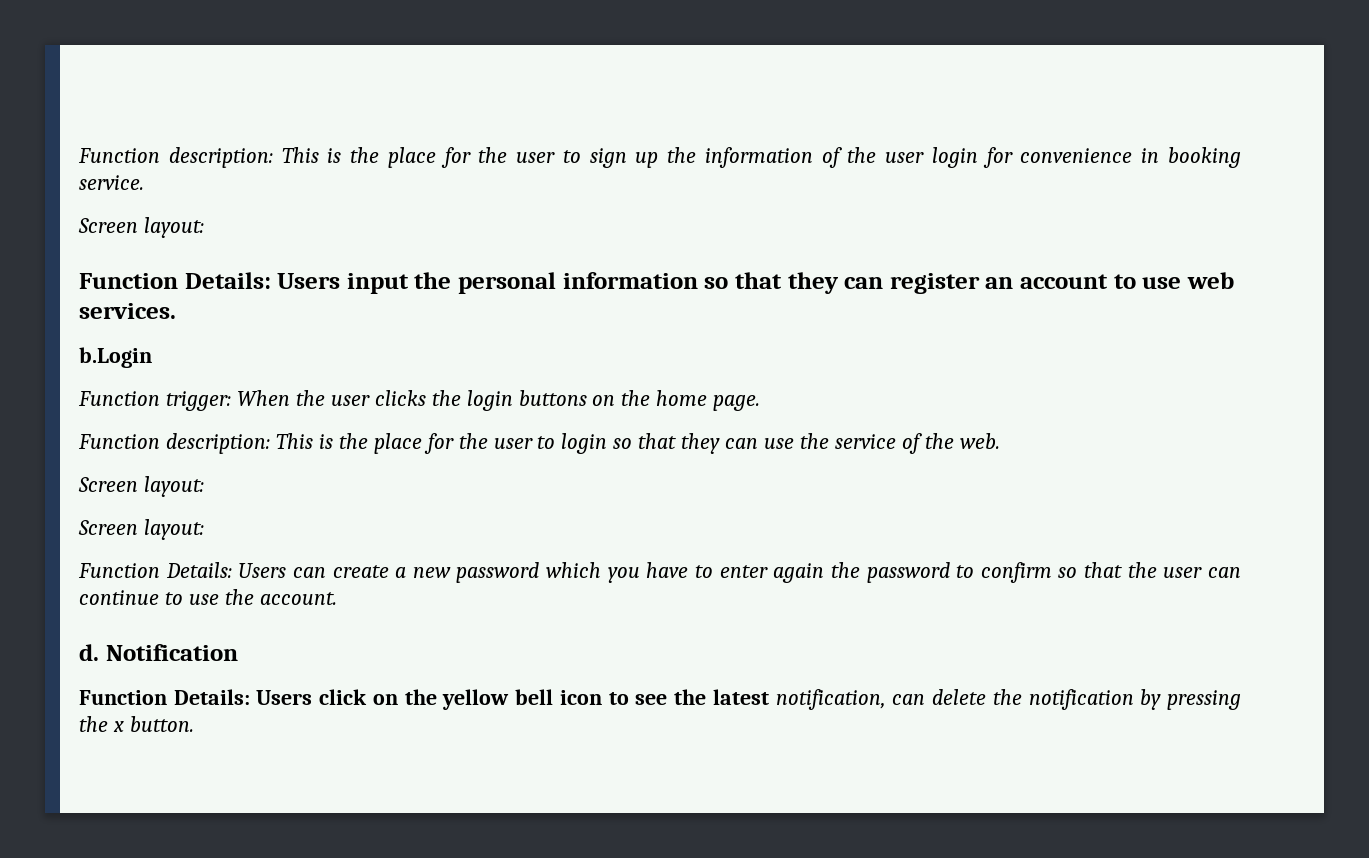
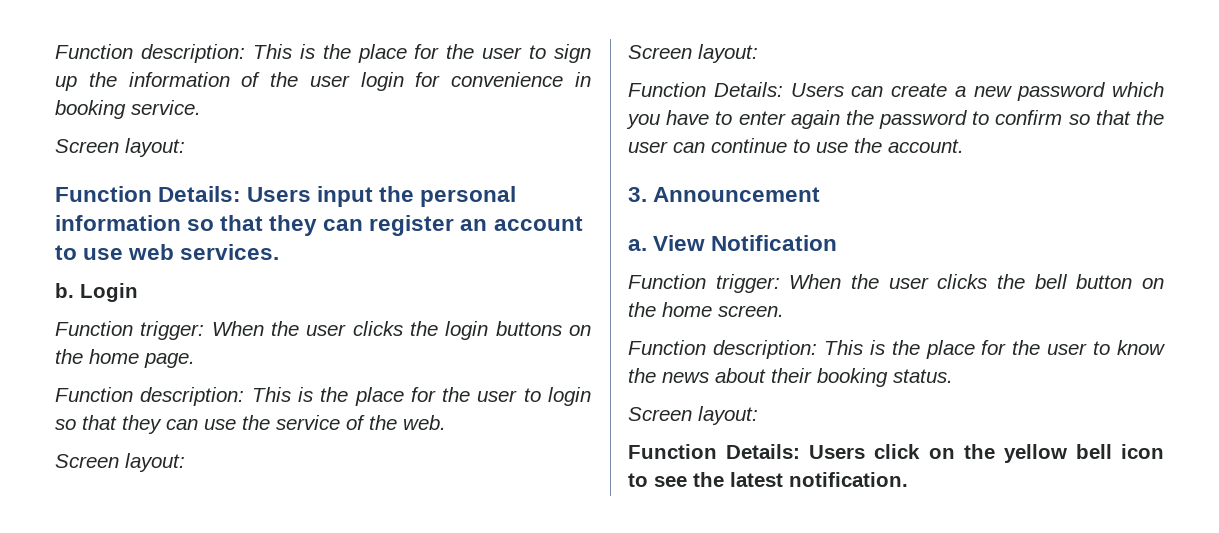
[79,347,152,368] b.Login -> [55,283,138,302] b. Login
[79,644,238,661] d. Notification -> [628,187,821,202] [628,235,838,251] [628,274,1164,293] [628,302,784,317] [628,340,1165,359] [628,368,953,387] [628,406,758,425] 3. Announcement // a. View Notification // Function trigger: When the user clicks the bell button on the home screen. // Function description: This is the place for the user to know the news about their booking status. // Screen layout:
[775,689,1241,710] [79,716,194,732] notification, can delete the notification by pressing the x button. -> [789,472,908,487] notification.

